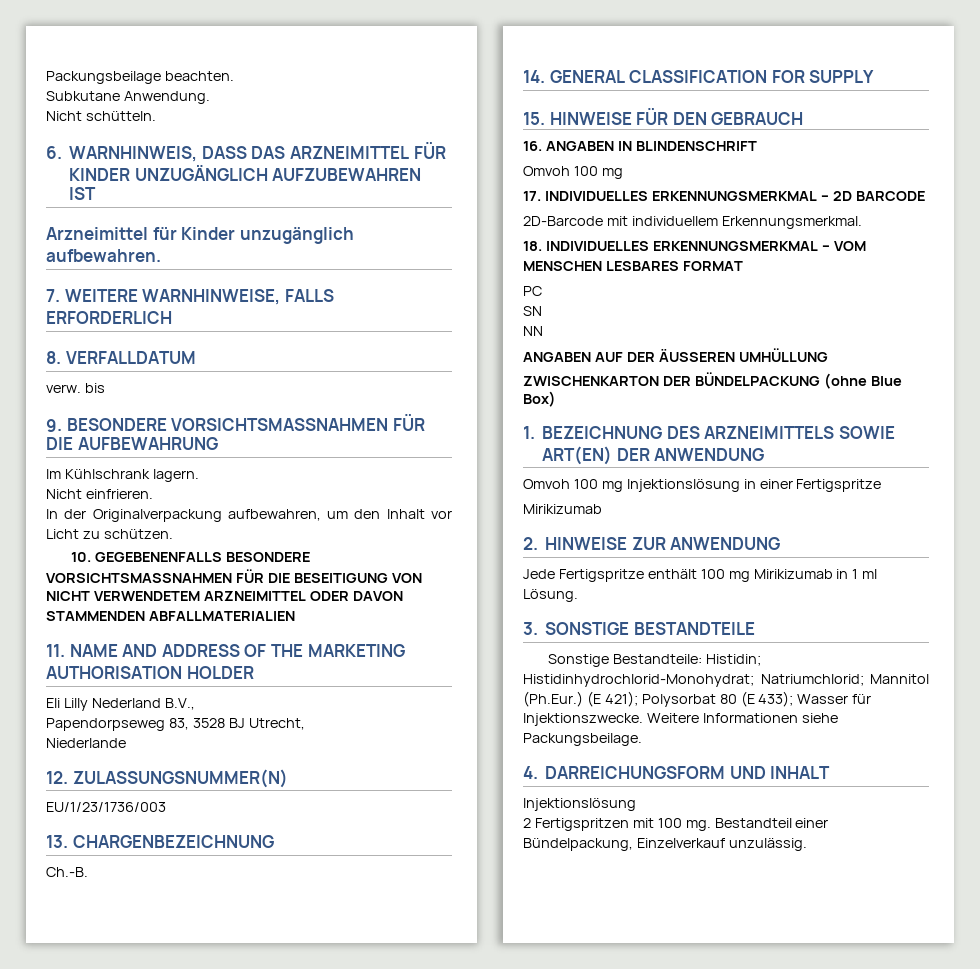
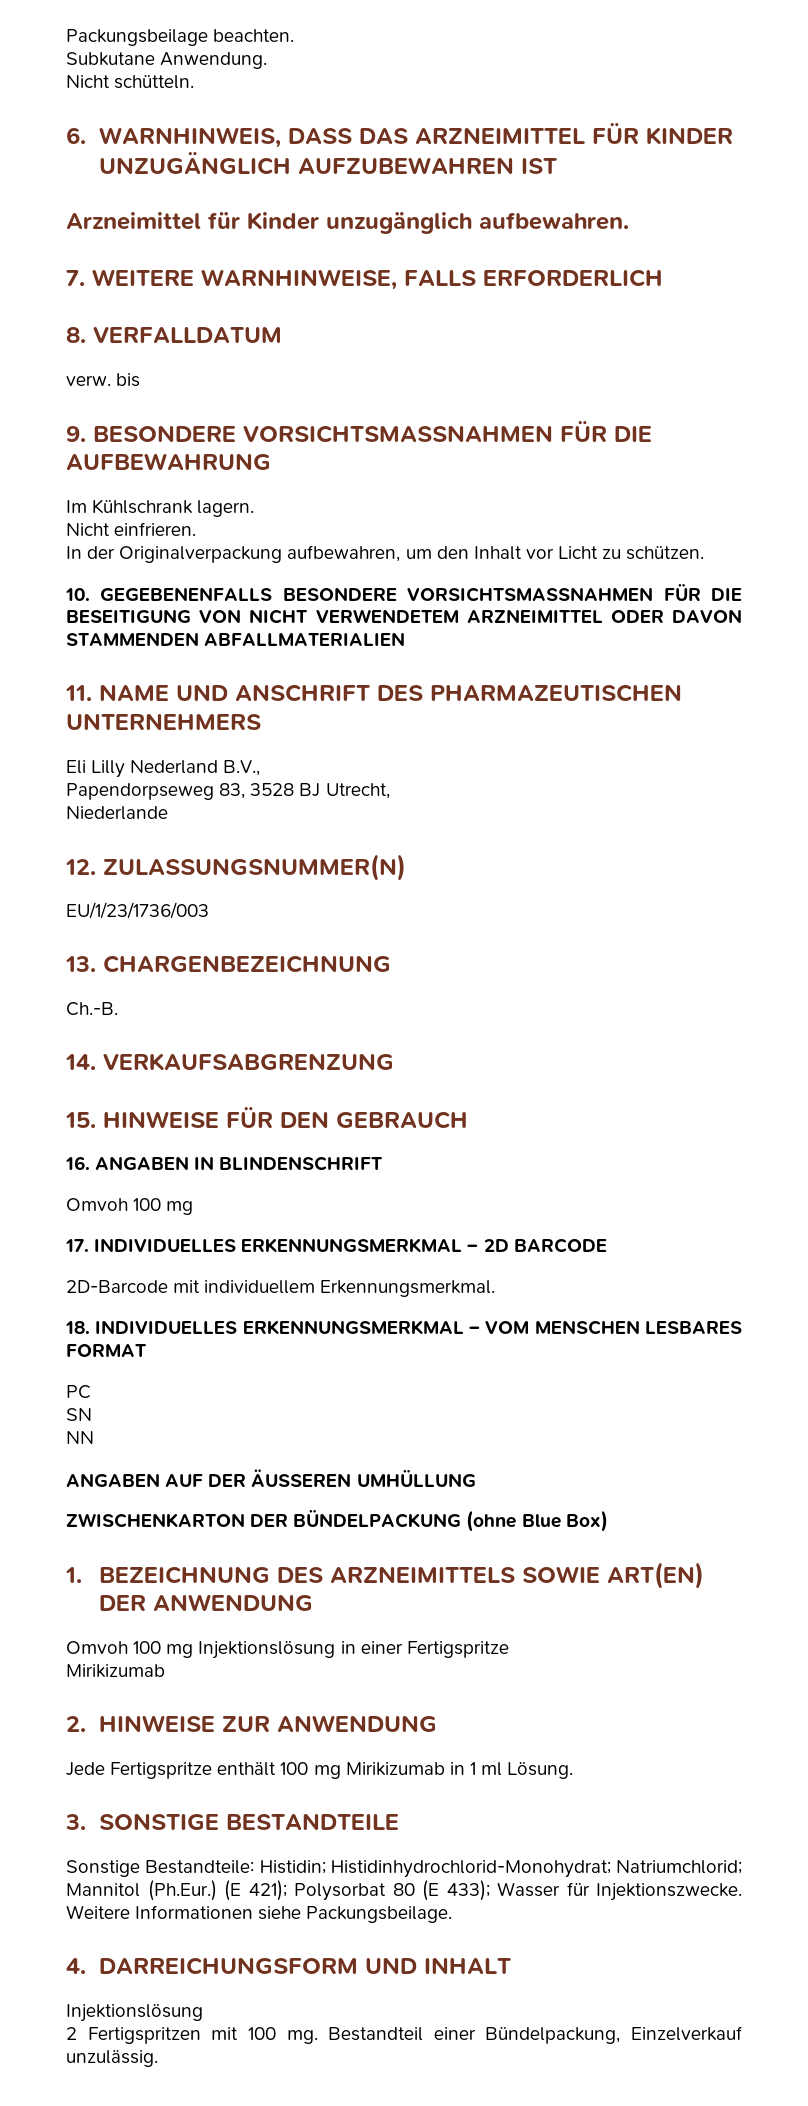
[122,644,405,657] [46,666,254,679] AND ADDRESS OF THE MARKETING AUTHORISATION HOLDER -> [176,684,682,702] [66,713,261,730] UND ANSCHRIFT DES PHARMAZEUTISCHEN UNTERNEHMERS
[549,70,875,83] GENERAL CLASSIFICATION FOR SUPPLY -> [103,1053,394,1071] VERKAUFSABGRENZUNG

